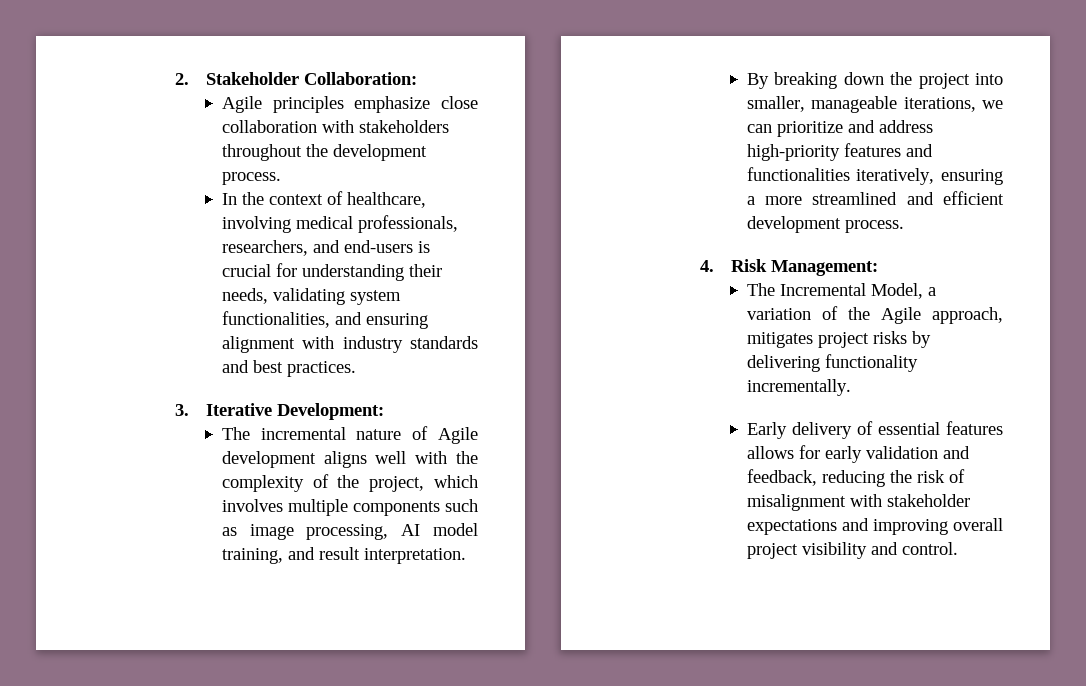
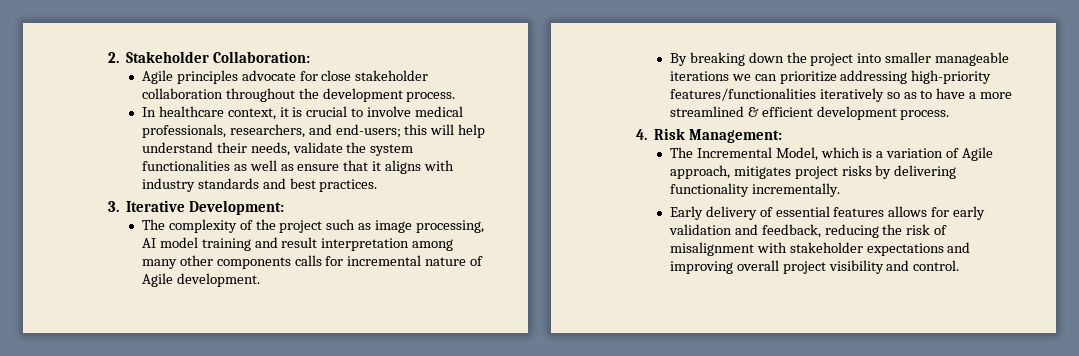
[354,96,478,113] [221,120,449,133] emphasize close collaboration with stakeholders -> [241,70,429,81] [141,88,223,99] advocate for close stakeholder collaboration
[241,191,426,208] [221,215,458,233] [221,240,430,256] [221,263,442,281] [221,288,401,305] [221,311,428,329] [221,336,295,353] the context of healthcare, involving medical professionals, researchers, and end-users is crucial for understanding their needs, validating system functionalities, and ensuring alignment -> [158,106,464,120] [141,124,486,138] [141,142,414,156] [141,160,422,174] healthcare context, it is crucial to involve medical professionals, researchers, and end-users; this will help understand their needs, validate the system functionalities as well as ensure that it aligns
[260,426,478,444] [221,451,478,468] [221,474,478,492] [221,499,440,516] incremental nature of Agile development aligns well with the complexity of the project, which involves multiple components -> [168,219,323,233] complexity of the project
[221,548,283,564] training, -> [201,238,251,251] training
[363,548,466,564] interpretation. -> [321,238,454,251] [141,255,484,269] [141,273,260,287] interpretation among many other components calls for incremental nature of Agile development.
[746,96,1003,113] [746,120,933,137] [746,143,933,161] [746,167,1003,185] smaller, manageable iterations, we can prioritize and address high-priority features and functionalities iteratively, ensuring -> [885,52,1010,66] [669,70,992,84] [669,88,966,102] smaller manageable iterations we can prioritize addressing high-priority features/functionalities iteratively so as to have
[906,192,934,205] and -> [747,107,759,117] &
(923, 291) none -> [820,147,873,158] which is
[847,307,870,320] the -> (960, 153) none

